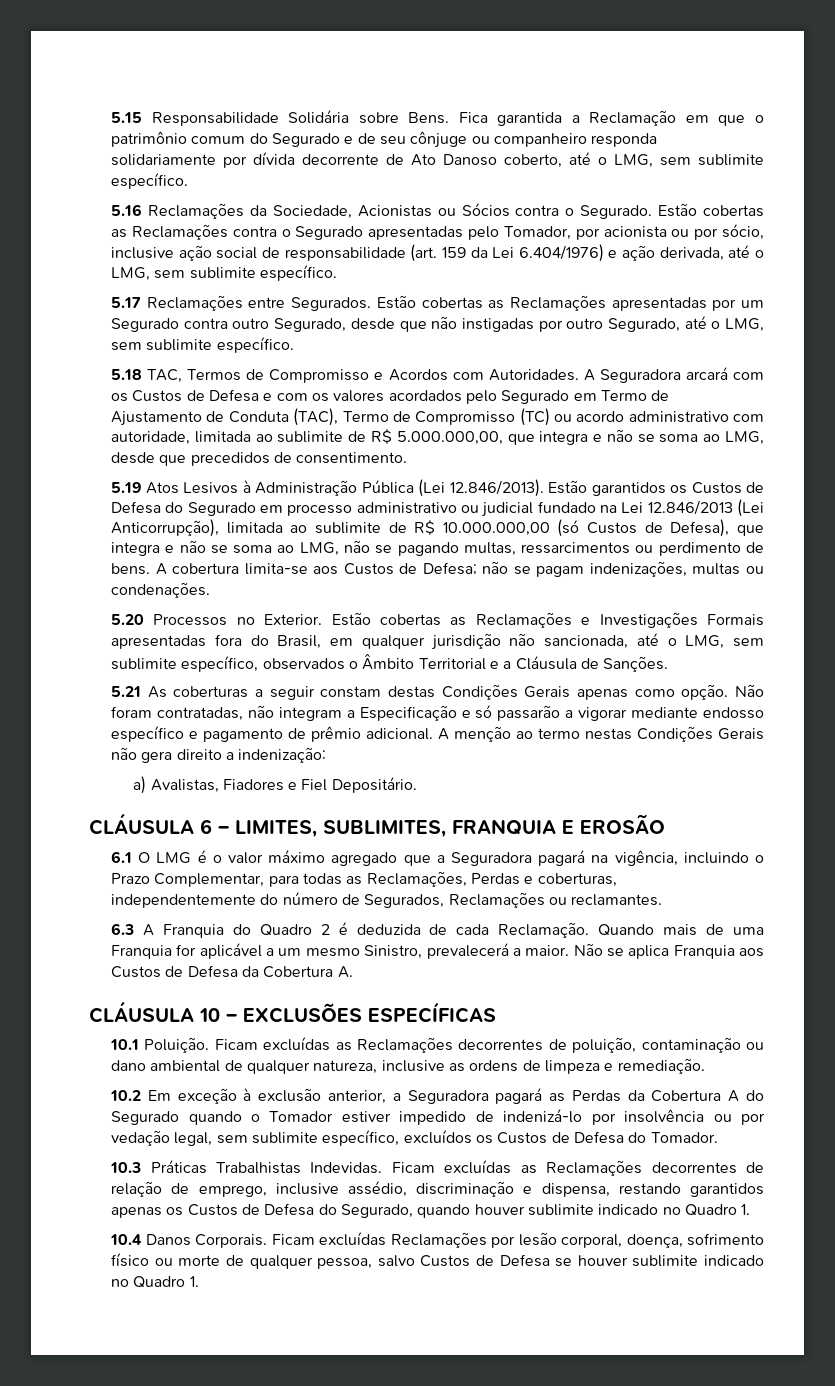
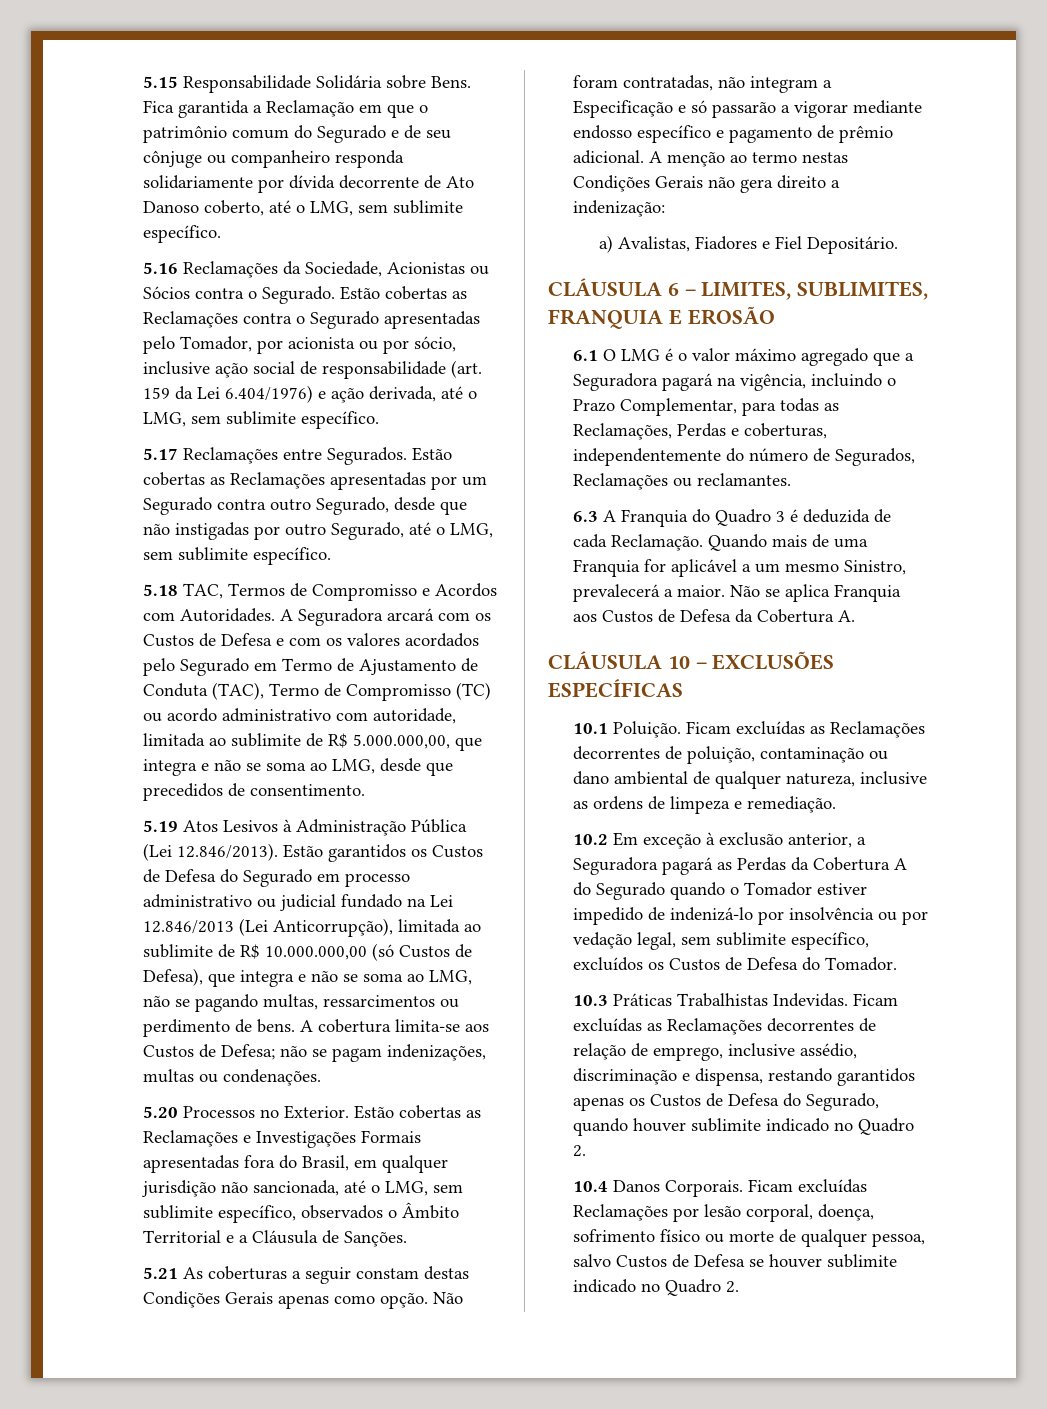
[320,924,330,935] 2 -> [776,511,786,522] 3
[741,1204,751,1215] 1. -> [573,1145,587,1157] 2.
[189,1276,199,1287] 1. -> [726,1281,740,1293] 2.

